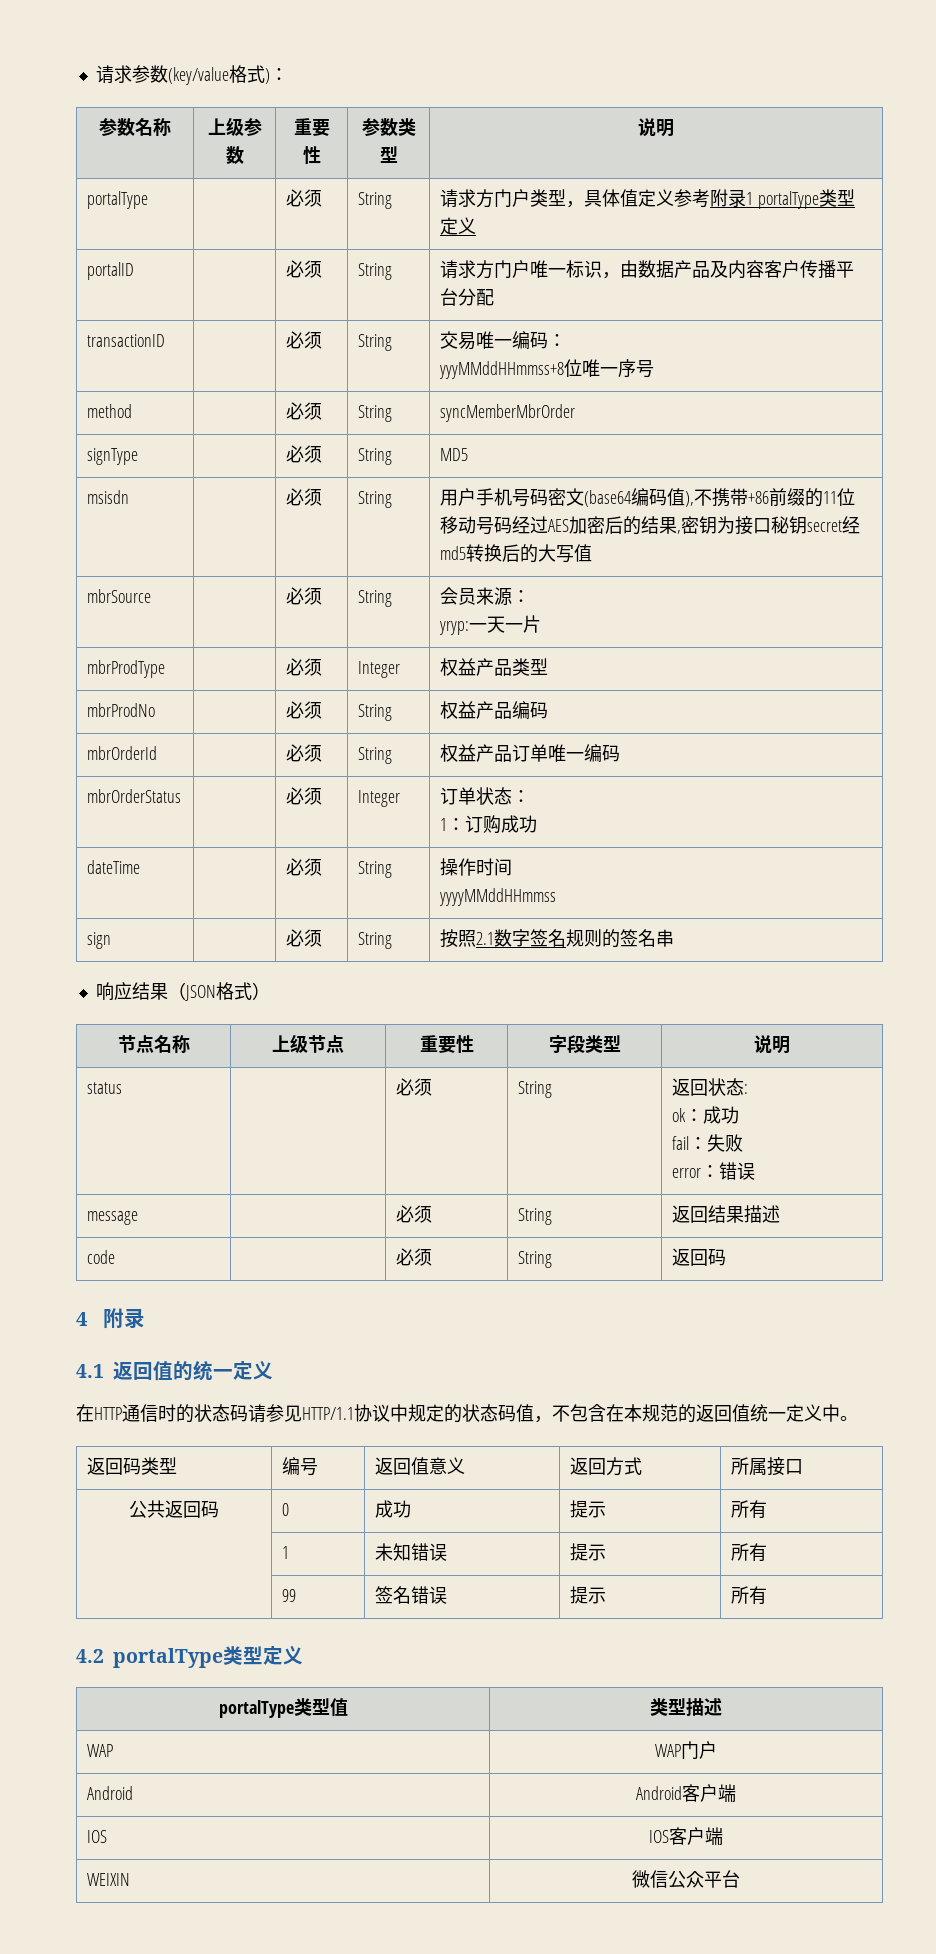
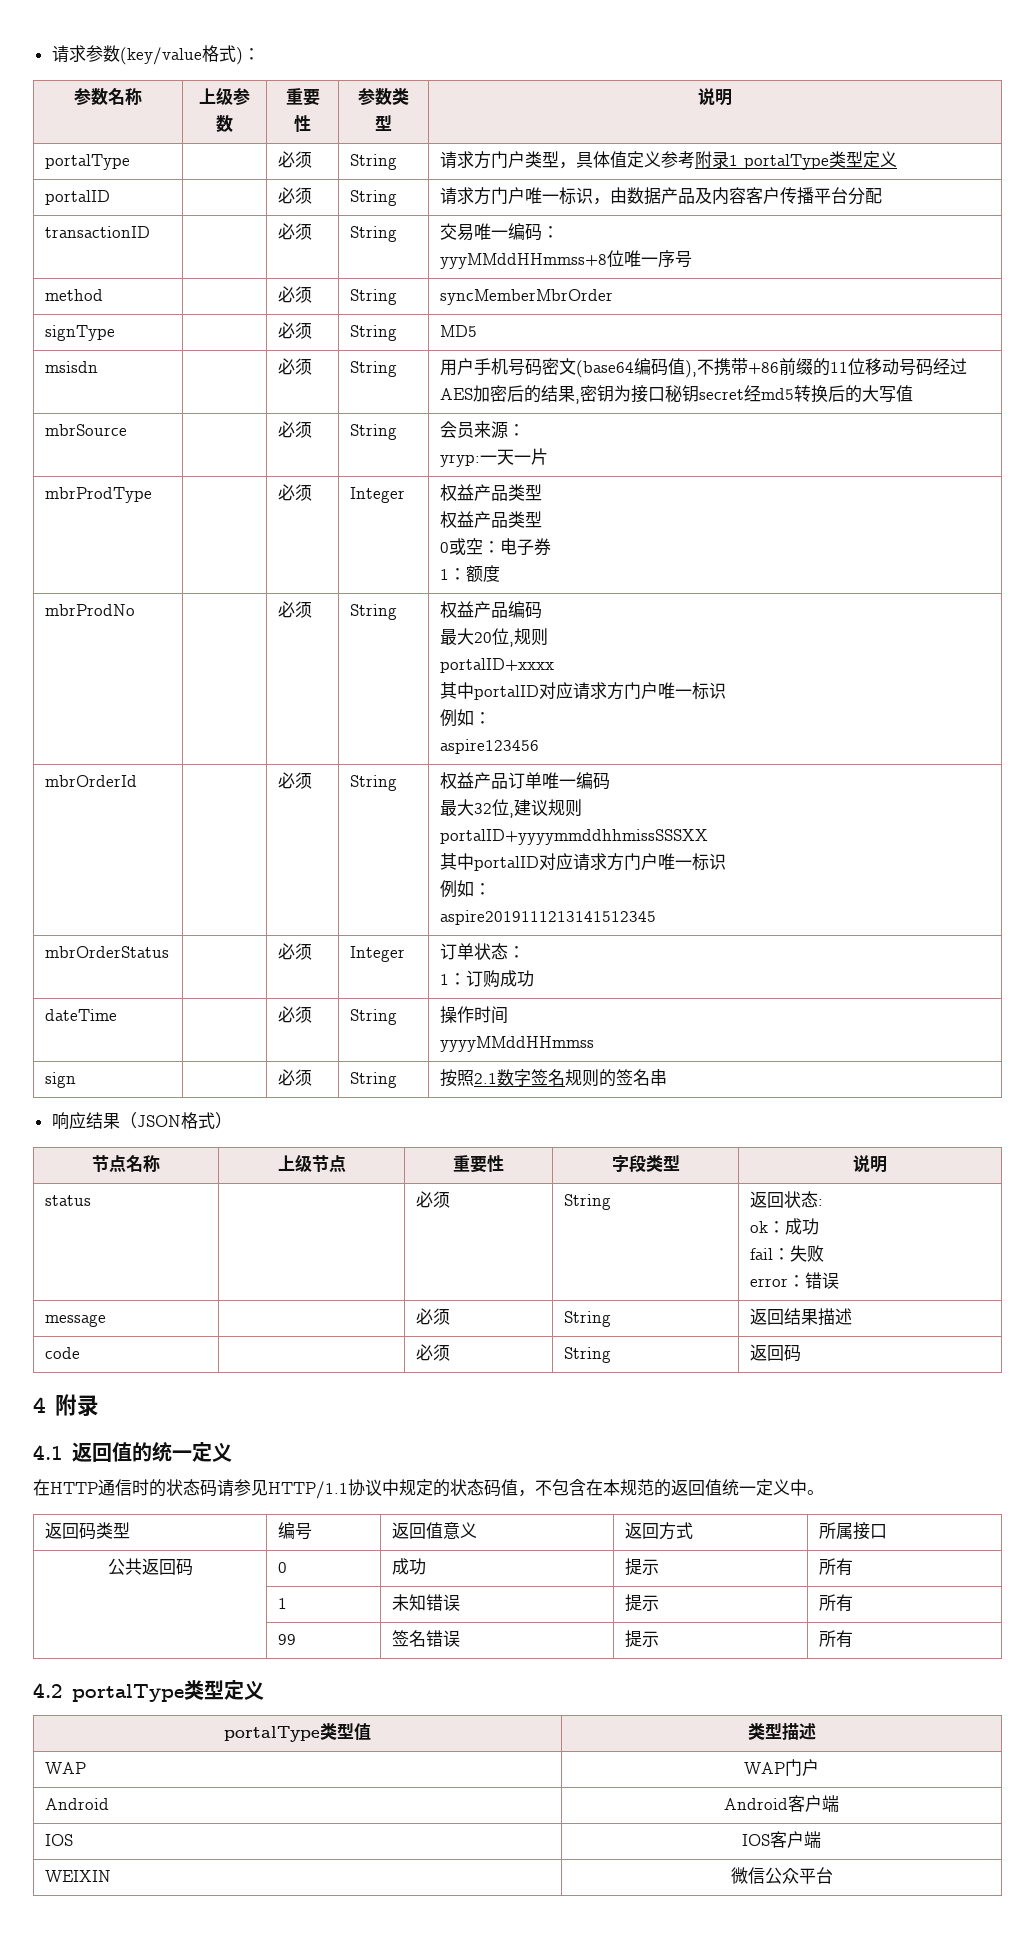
(549, 666) none -> [440,511,543,528] [440,538,552,556] [440,565,501,582] // 权益产品类型 // 0或空：电子券 // 1：额度
(549, 710) none -> [440,628,549,647] [440,658,555,673] [440,682,727,700] [440,709,492,727] [440,739,540,754] // 最大20位,规则 // portalID+xxxx // 其中portalID对应请求方门户唯一标识 // 例如： // aspire123456
(621, 753) none -> [440,799,583,818] [440,829,709,845] [440,853,727,871] [440,880,492,898] [440,910,657,925] // 最大32位,建议规则 // portalID+yyyymmddhhmissSSSXX // 其中portalID对应请求方门户唯一标识 // 例如： // aspire2019111213141512345

